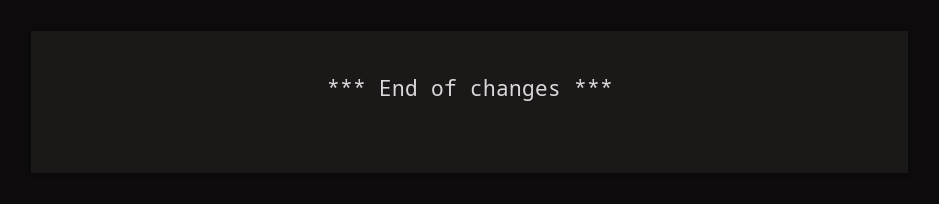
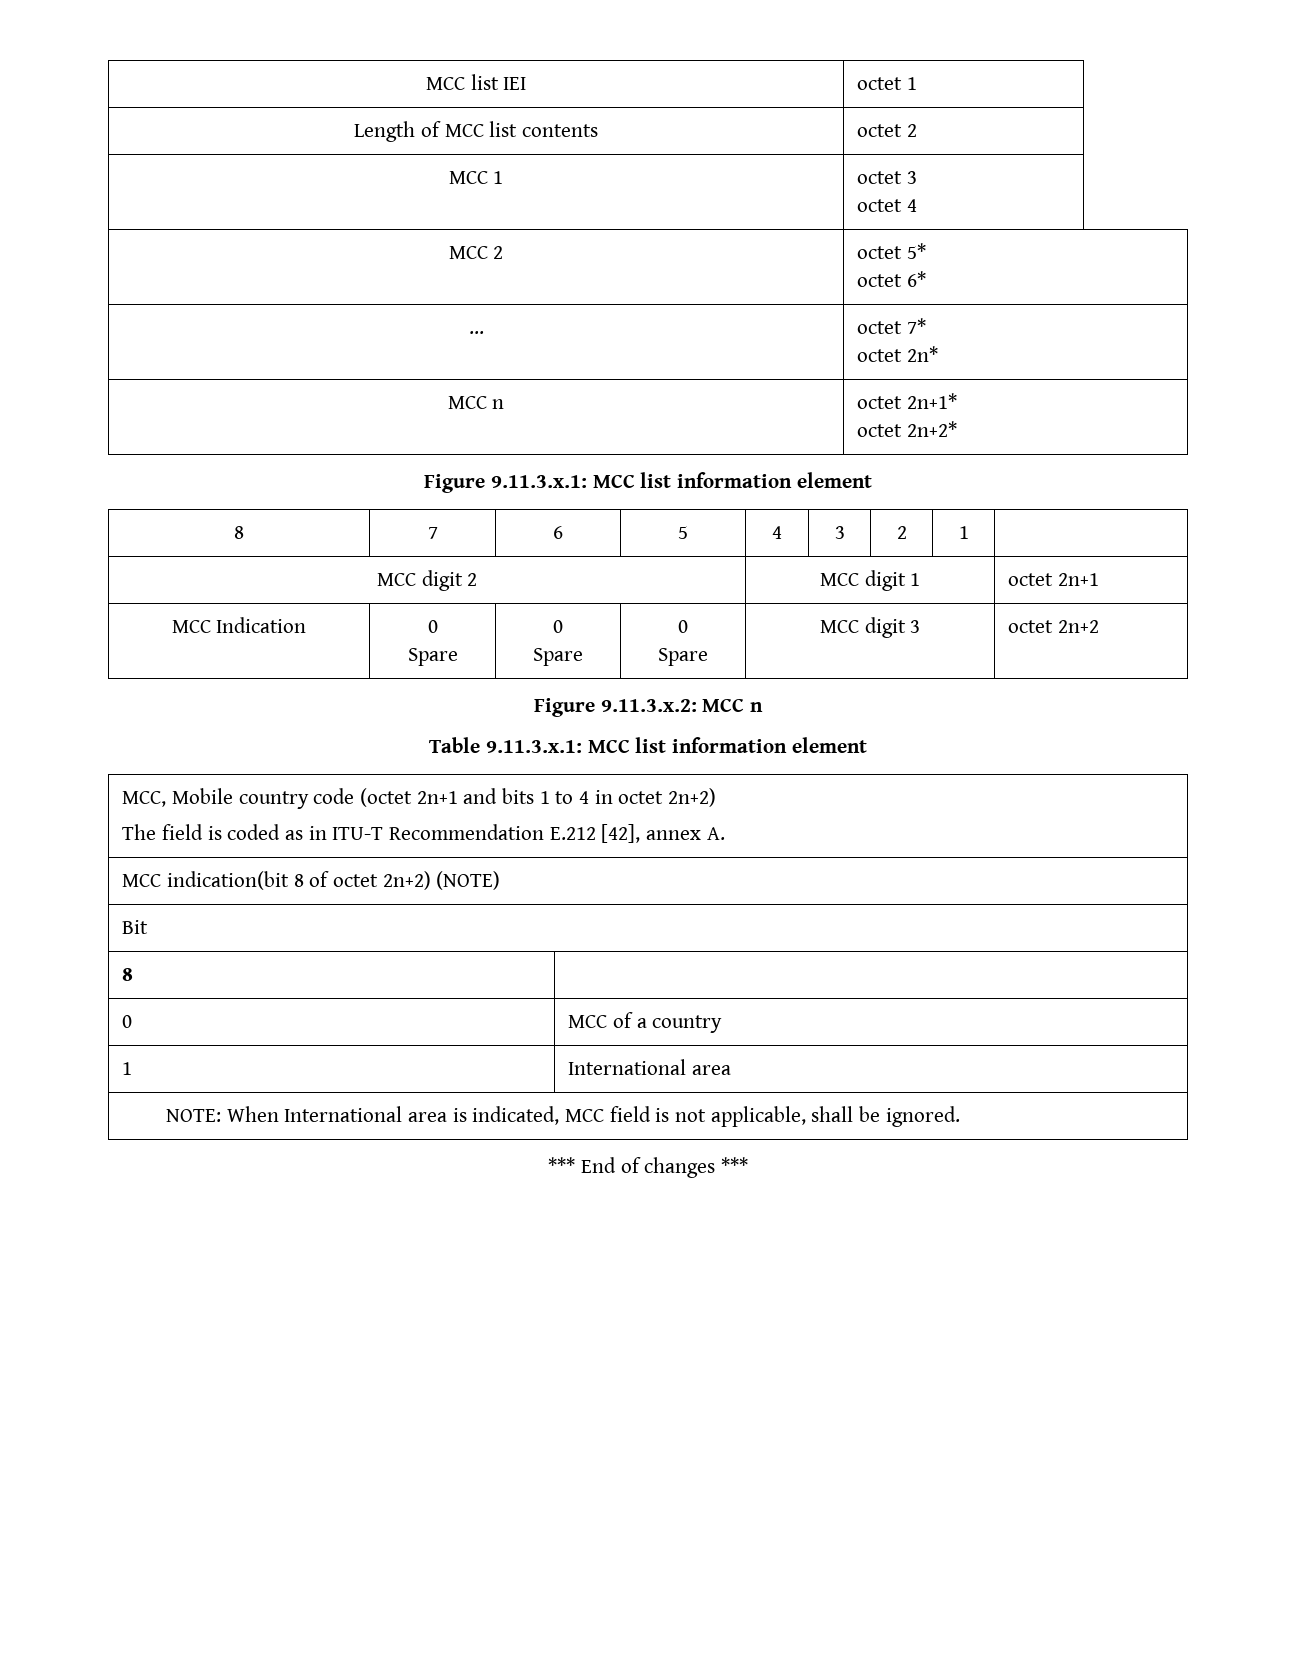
(326, 87) none -> [425,74,527,90] [857,77,917,90] [354,121,598,142] [857,124,917,137] [448,171,504,184] [857,171,917,184] [857,199,917,212] [448,246,504,259] [857,243,926,259] [857,271,926,287] [468,331,484,334] [857,318,926,334] [857,346,938,362] [447,396,505,409] [857,393,957,409] [857,421,957,437] [424,472,872,493] [234,526,244,539] [427,527,438,539] [553,526,563,539] [678,526,688,539] [772,526,782,539] [834,526,845,539] [896,526,907,539] [958,526,969,539] [376,570,478,591] [819,570,921,591] [1008,573,1099,586] [171,617,307,633] [427,620,438,633] [407,648,458,666] [553,620,563,633] [533,648,583,666] [678,620,688,633] [658,648,708,666] [819,617,921,638] [1008,620,1099,633] [533,698,764,717] [429,737,867,753] [122,788,716,809] [122,824,725,843] [122,871,501,890] [122,920,149,934] [122,968,134,981] [122,1015,133,1028] [568,1012,723,1033] [122,1062,133,1075] [568,1059,731,1075] [165,1106,960,1127] MCC list IEI | octet 1 // Length of MCC list contents | octet 2 // MCC 1 | octet 3 // octet 4 // MCC 2 | octet 5* // octet 6* // … | octet 7* // octet 2n* // MCC n | octet 2n+1* // octet 2n+2* // Figure 9.11.3.x.1: MCC list information element // 8 | 7 | 6 | 5 | 4 | 3 | 2 | 1 | // MCC digit 2 | MCC digit 1 | octet 2n+1 // MCC Indication | 0 // Spare | 0 // Spare | 0 // Spare | MCC digit 3 | octet 2n+2 // Figure 9.11.3.x.2: MCC n // Table 9.11.3.x.1: MCC list information element // MCC, Mobile country code (octet 2n+1 and bits 1 to 4 in octet 2n+2) // The field is coded as in ITU-T Recommendation E.212 [42], annex A. // MCC indication(bit 8 of octet 2n+2) (NOTE) // Bit // 8 | // 0 | MCC of a country // 1 | International area // NOTE: When International area is indicated, MCC field is not applicable, shall be ignored. //

